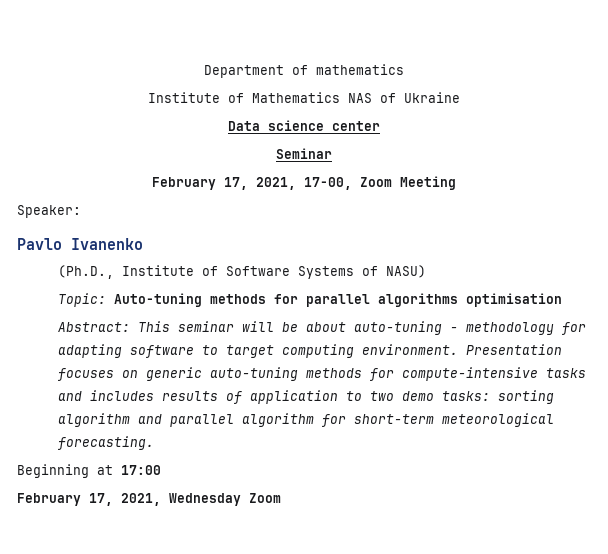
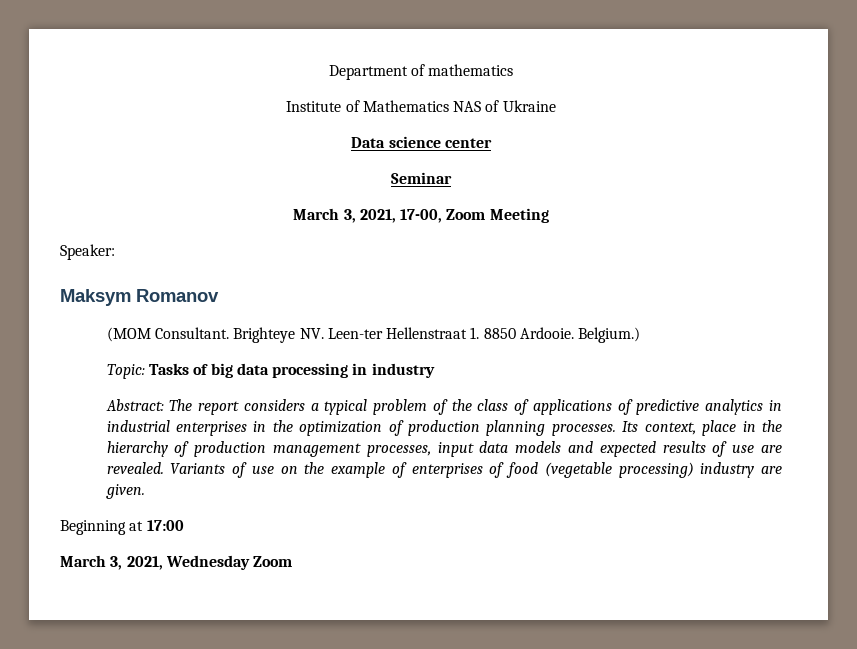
[152,177,248,190] February 17, -> [293,208,356,223] March 3,
[17,238,143,250] [57,265,426,279] [57,293,562,307] [57,321,586,335] [57,344,562,358] [57,367,586,381] [57,390,554,404] [57,413,554,427] [57,436,154,450] Pavlo Ivanenko // (Ph.D., Institute of Software Systems of NASU) // Topic: Auto-tuning methods for parallel algorithms optimisation // Abstract: This seminar will be about auto-tuning - methodology for adapting software to target computing environment. Presentation focuses on generic auto-tuning methods for compute-intensive tasks and includes results of application to two demo tasks: sorting algorithm and parallel algorithm for short-term meteorological forecasting. -> [60,289,219,306] [106,327,641,343] [106,363,435,379] [105,399,783,415] [106,420,783,436] [106,441,783,457] [106,462,783,478] [105,484,145,499] Maksym Romanov // (MOM Consultant. Brighteye NV. Leen-ter Hellenstraat 1. 8850 Ardooie. Belgium.) // Topic: Tasks of big data processing in industry // Abstract: The report considers a typical problem of the class of applications of predictive analytics in industrial enterprises in the optimization of production planning processes. Its context, place in the hierarchy of production management processes, input data models and expected results of use are revealed. Variants of use on the example of enterprises of food (vegetable processing) industry are given.
[17,493,113,506] February 17, -> [60,555,123,570] March 3,

